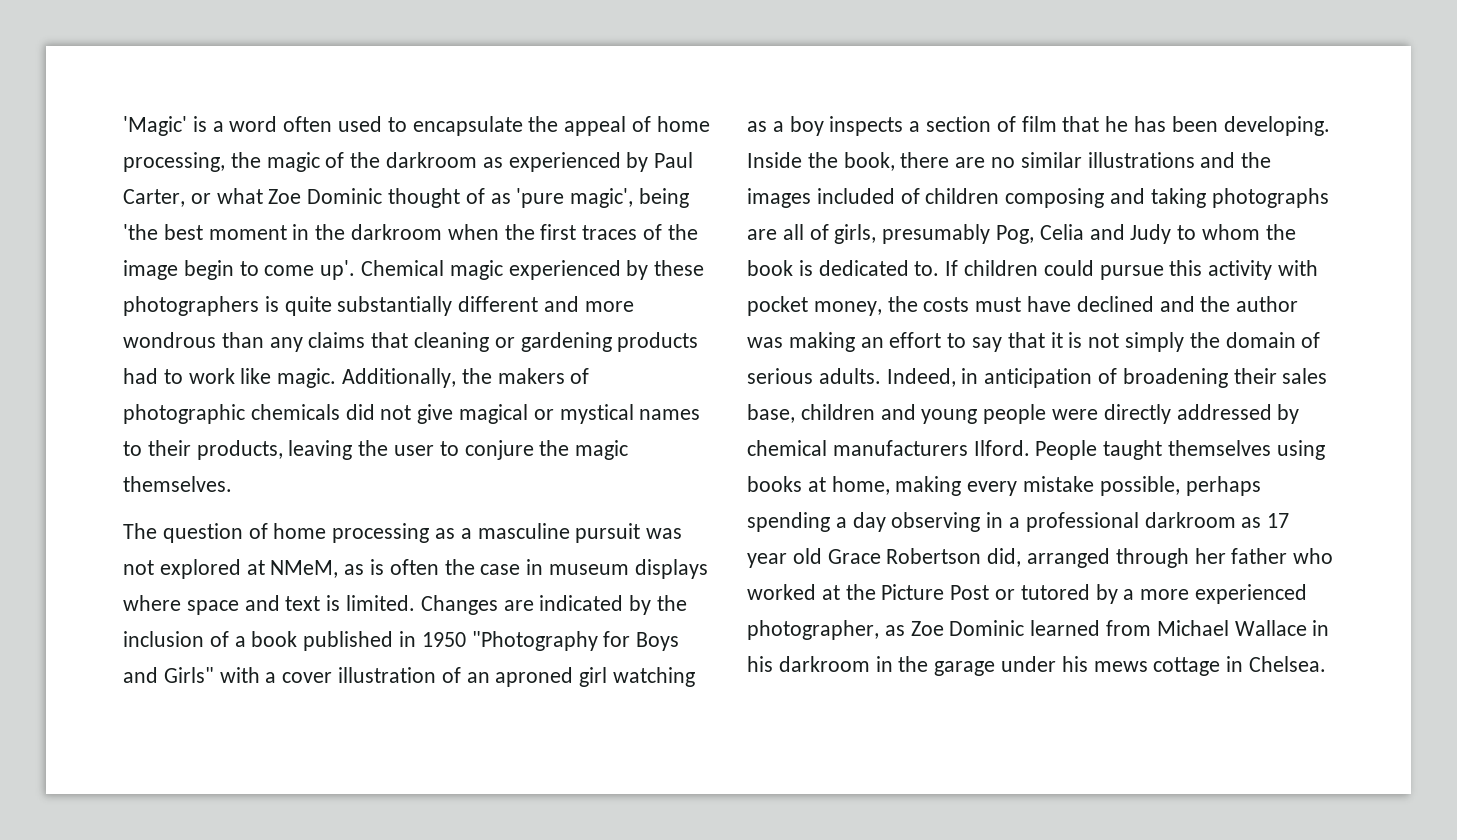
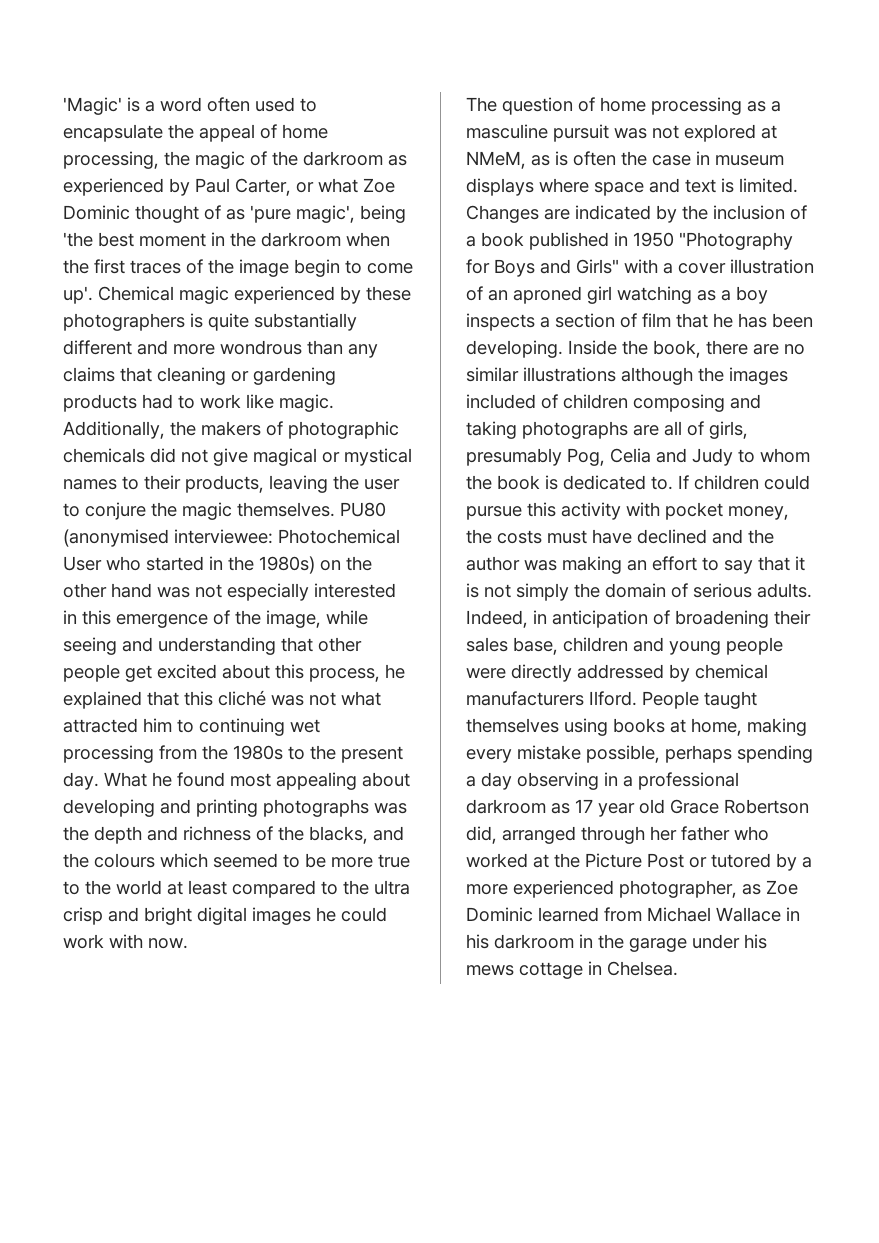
(232, 484) none -> [340,502,386,517] [63,529,400,547] [63,556,372,574] [63,583,396,601] [63,610,368,628] [63,637,362,655] [63,664,405,682] [63,690,381,709] [63,718,320,736] [63,745,403,763] [63,772,410,790] [63,799,407,817] [63,826,404,844] [63,853,410,868] [63,880,410,898] [63,907,387,925] [63,934,188,949] PU80 (anonymised interviewee: Photochemical User who started in the 1980s) on the other hand was not especially interested in this emergence of the image, while seeing and understanding that other people get excited about this process, he explained that this cliché was not what attracted him to continuing wet processing from the 1980s to the present day. What he found most appealing about developing and printing photographs was the depth and richness of the blacks, and the colours which seemed to be more true to the world at least compared to the ultra crisp and bright digital images he could work with now.
[1200,152,1236,168] and -> [621,367,693,385] although

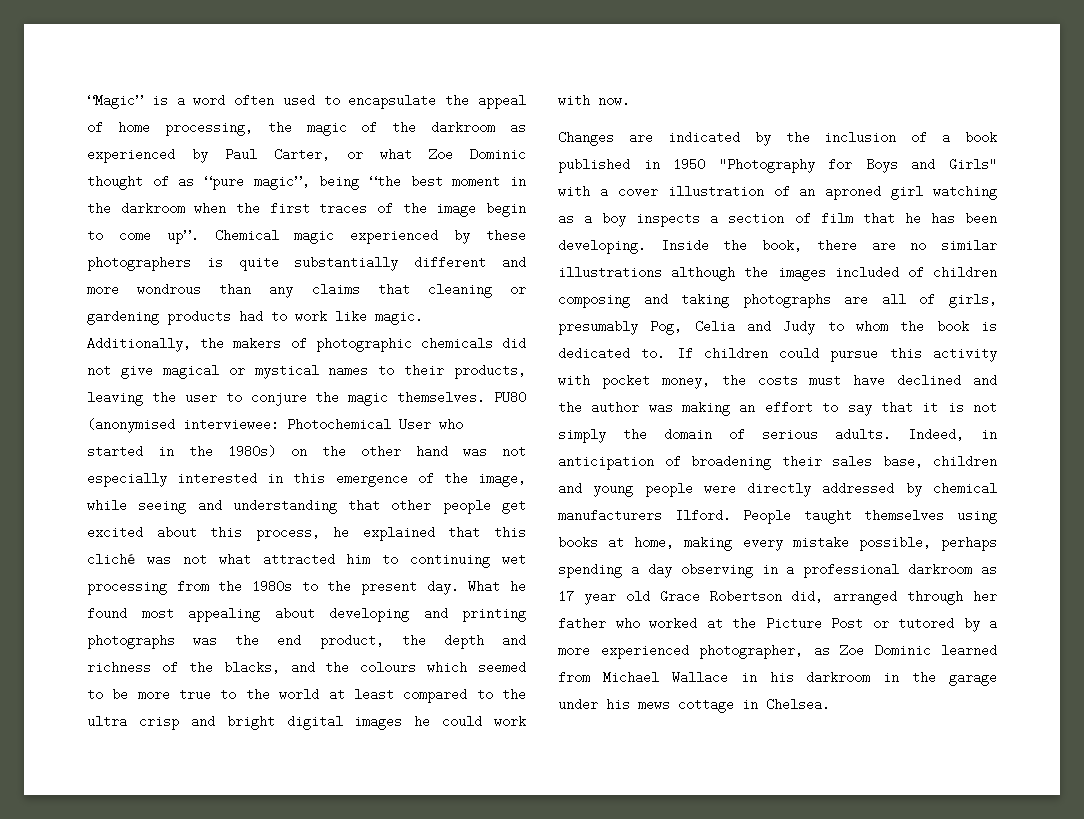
[63,97,122,115] 'Magic' -> [87,94,143,109] “Magic”
[250,205,406,223] [63,232,93,247] 'pure magic', being 'the -> [204,175,401,190] “pure magic”, being “the
[63,286,93,304] up'. -> [166,229,199,244] up”.
(89, 833) none -> [277,634,426,649] end product, the
[466,97,781,115] [466,124,777,142] [466,151,784,169] [466,178,798,196] The question of home processing as a masculine pursuit was not explored at NMeM, as is often the case in museum displays where space and text is limited. -> (630, 100) none

